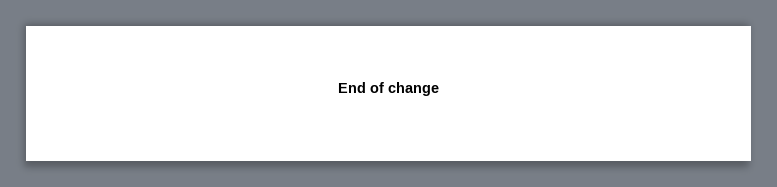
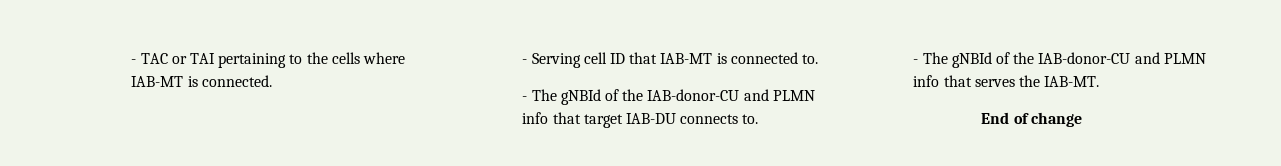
(338, 87) none -> [131,52,405,68] [131,75,272,87] [522,52,818,68] [522,89,815,105] [522,112,759,128] [913,52,1206,68] [913,75,1100,87] - TAC or TAI pertaining to the cells where IAB-MT is connected. // - Serving cell ID that IAB-MT is connected to. // - The gNBId of the IAB-donor-CU and PLMN info that target IAB-DU connects to. // - The gNBId of the IAB-donor-CU and PLMN info that serves the IAB-MT. //

